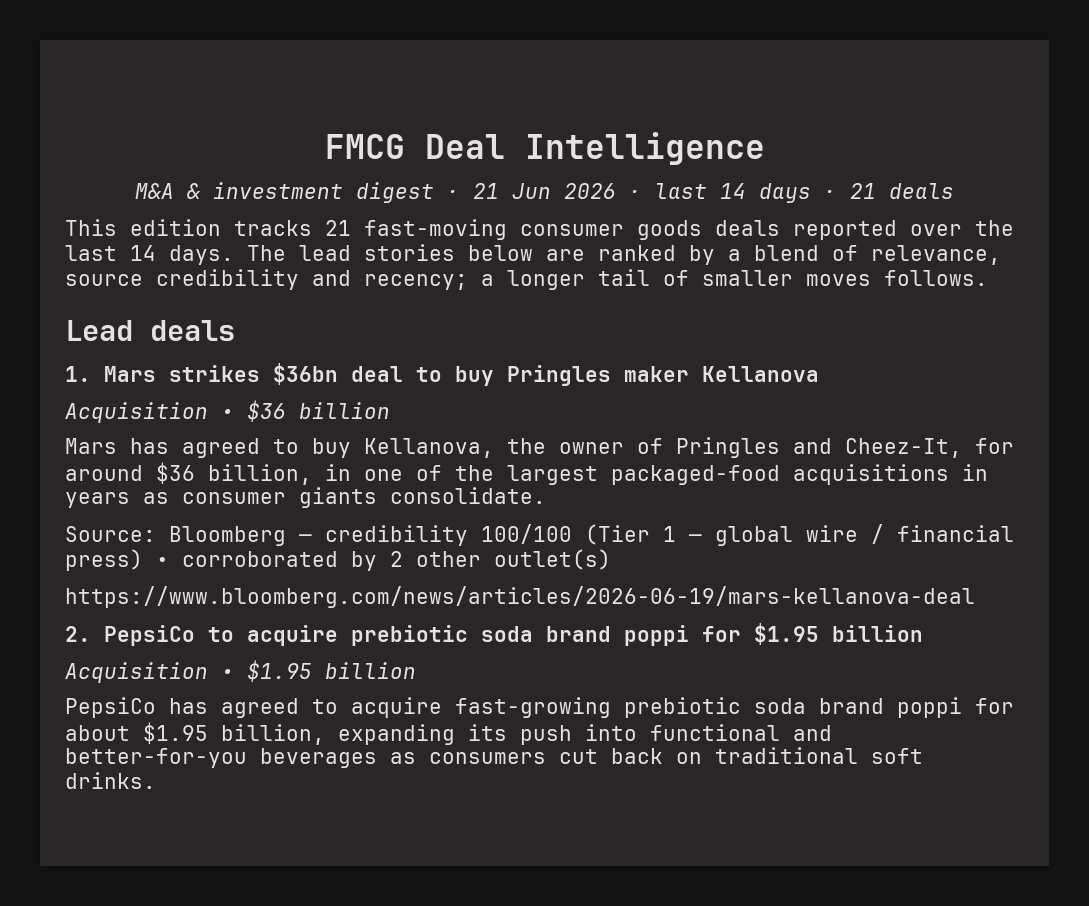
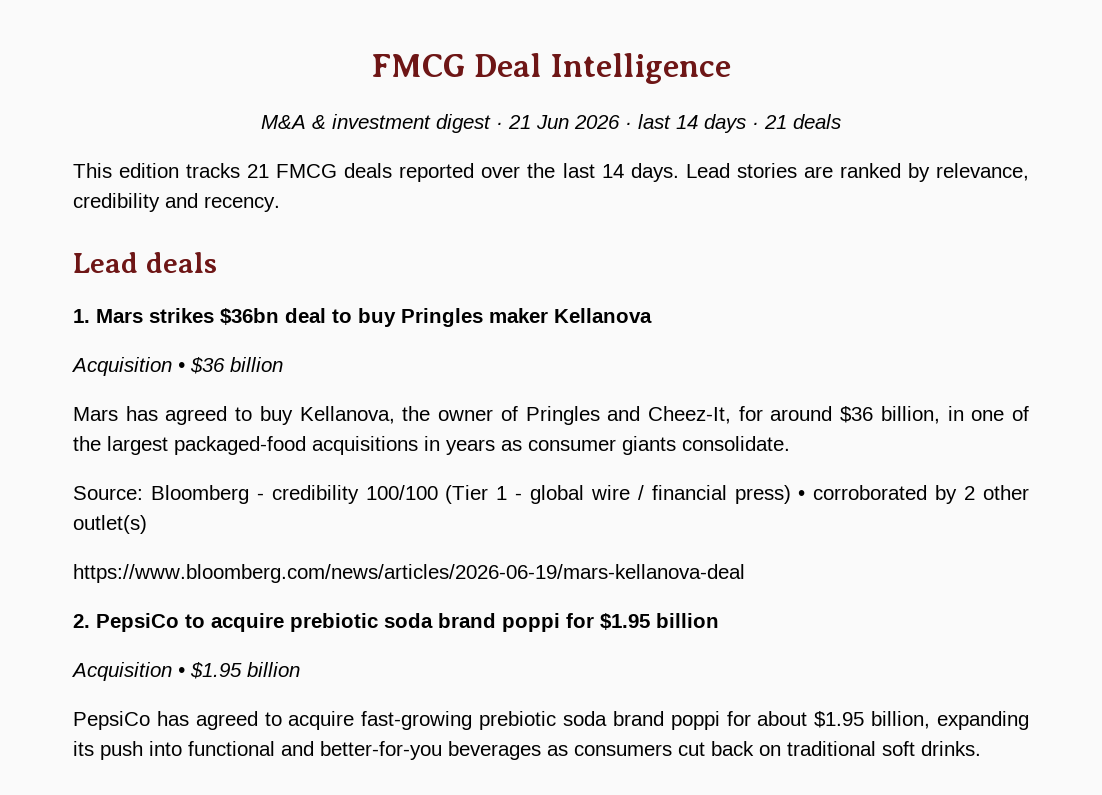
[364,219,702,240] fast-moving consumer goods -> [276,164,338,178] FMCG
[247,244,1001,265] [65,269,988,290] The lead stories below are ranked by a blend of relevance, source credibility and recency; a longer tail of smaller moves follows. -> [685,163,1029,182] [73,193,280,212] Lead stories are ranked by relevance, credibility and recency.
[299,534,312,542] — -> [256,493,264,500] -
[689,534,702,542] — -> [515,493,523,500] -

